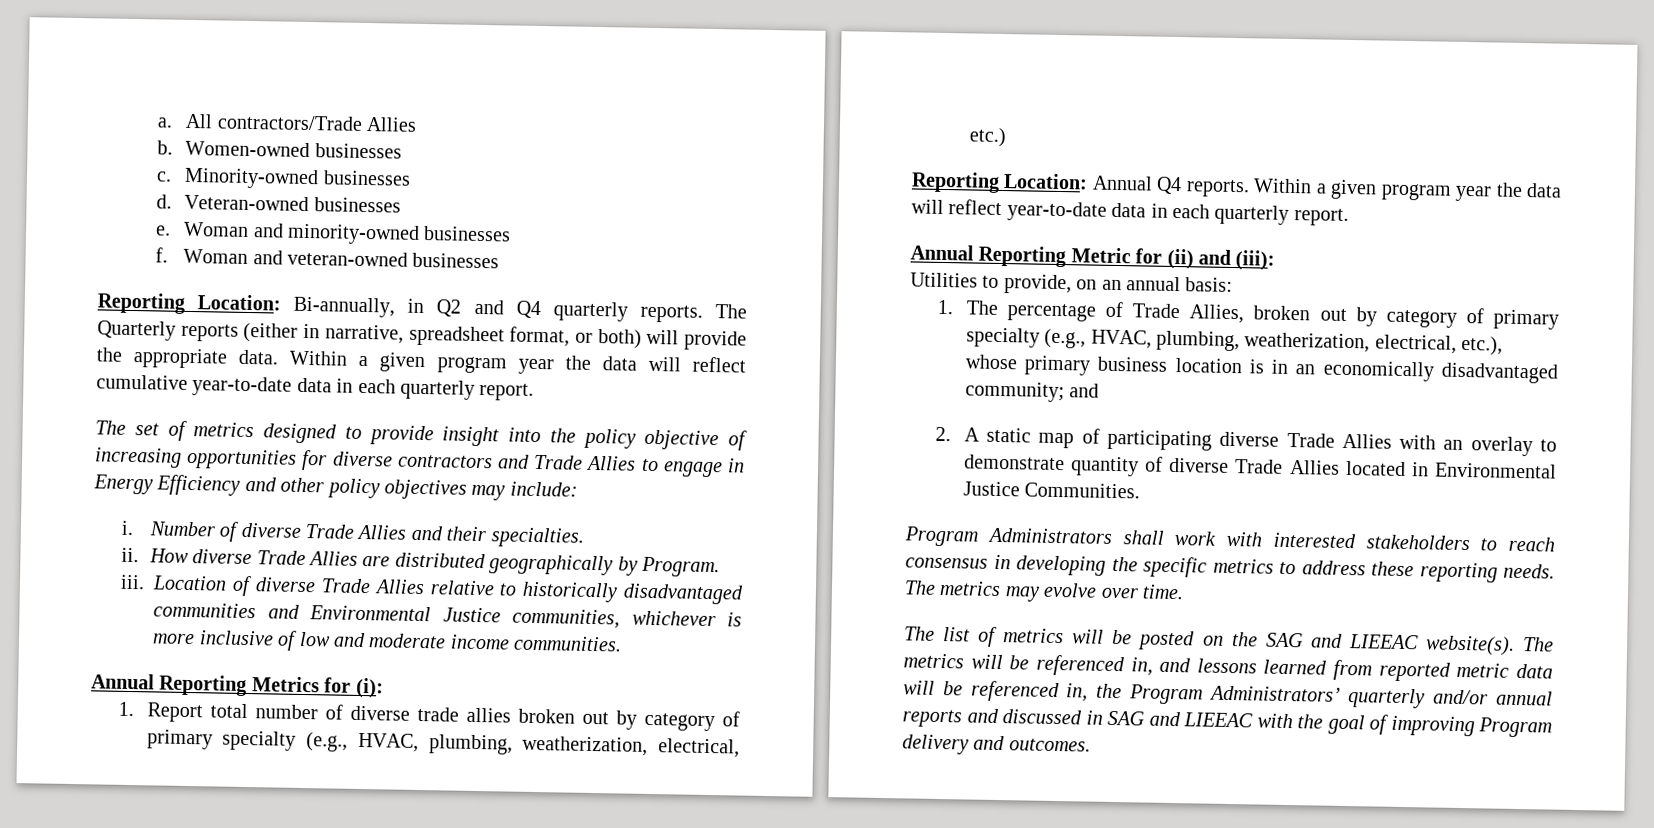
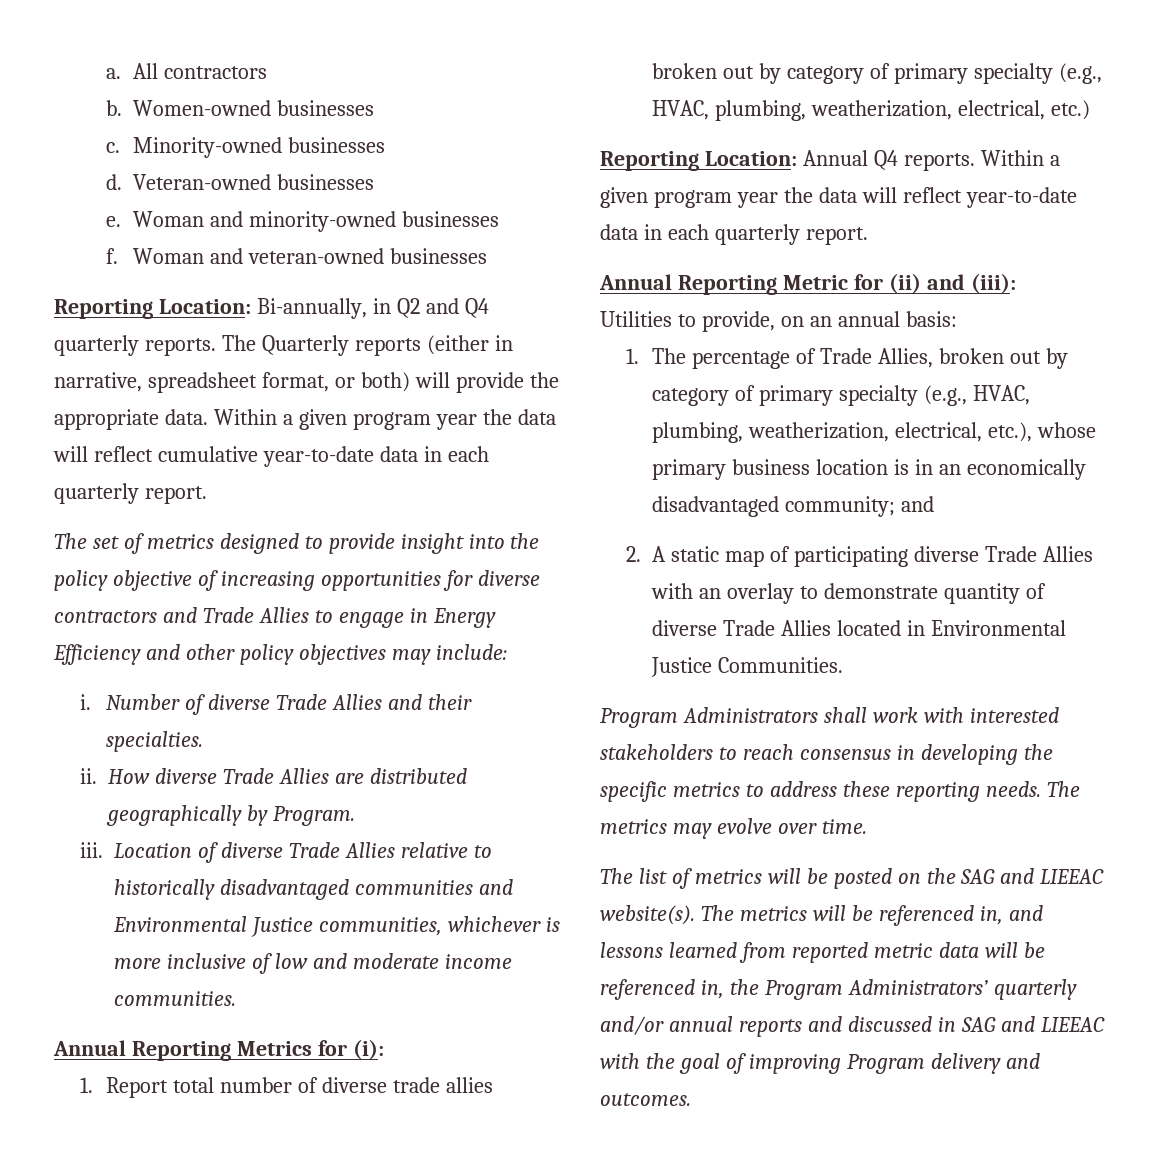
[216,114,417,132] contractors/Trade Allies -> [163,66,267,79] contractors

